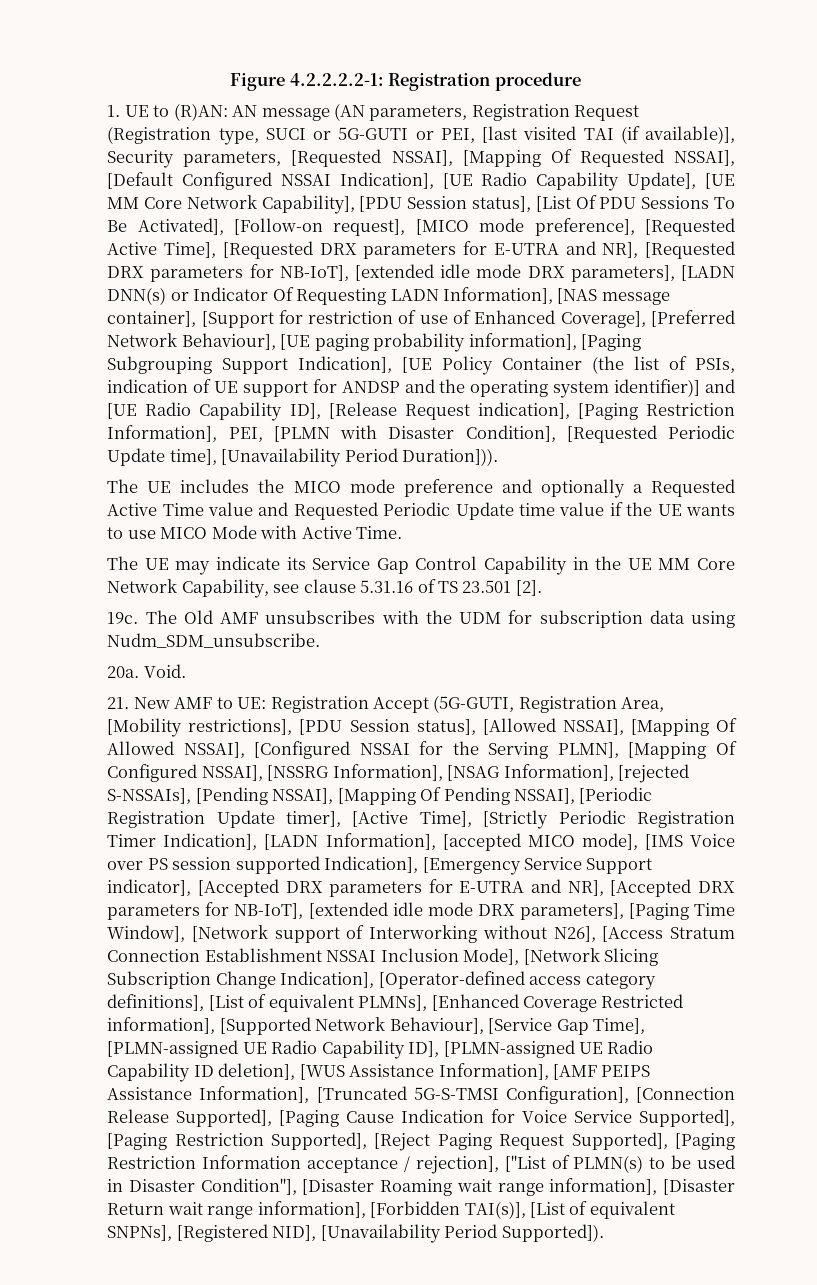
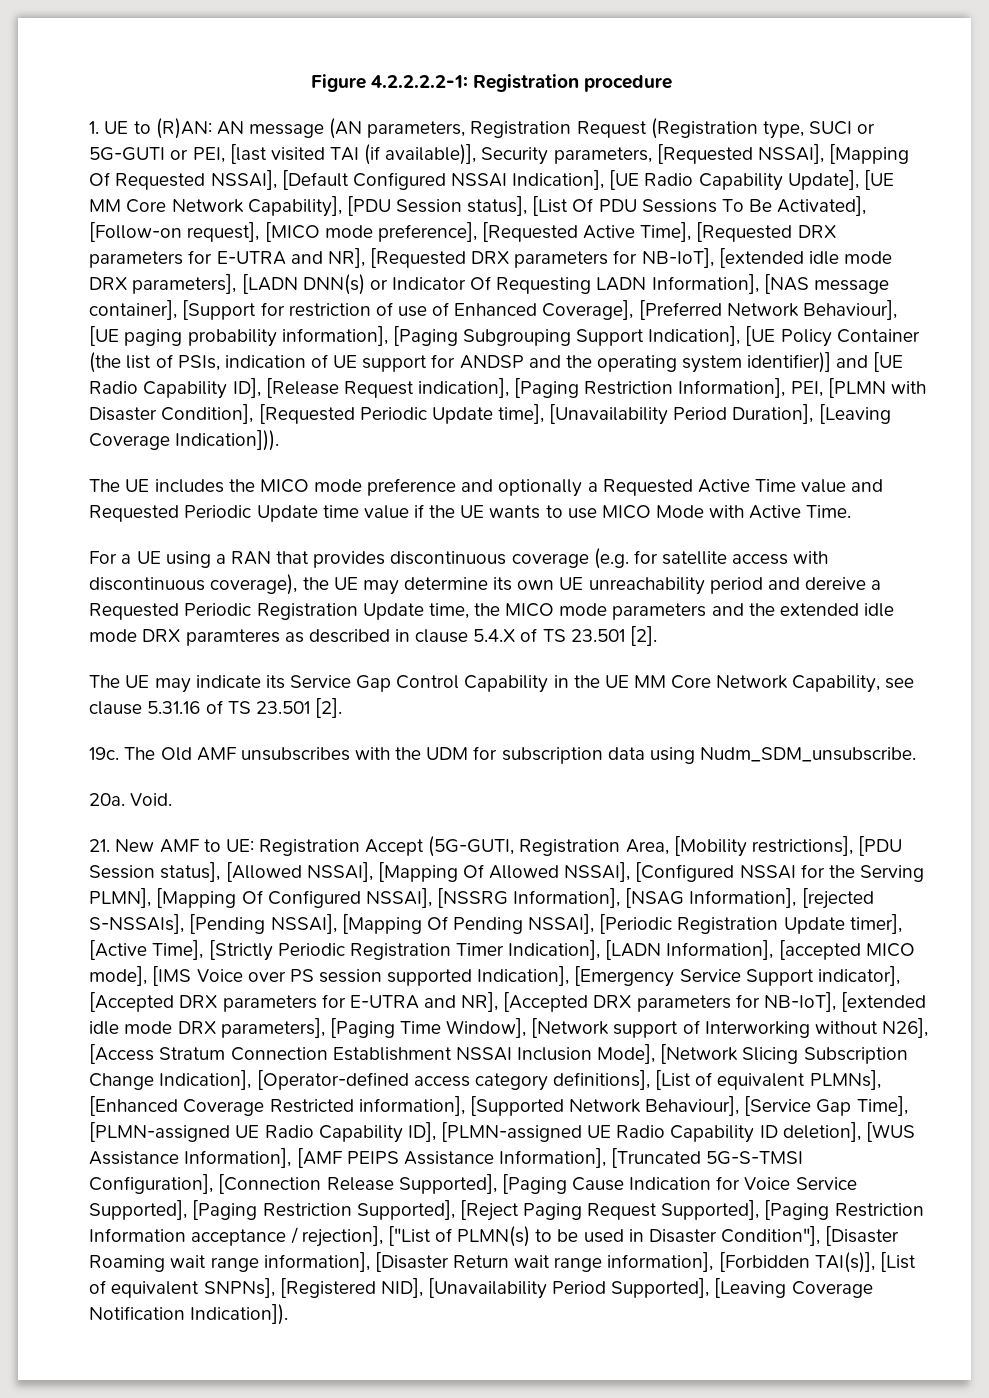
[402,448,499,466] Duration])). -> [732,404,891,424] [89,430,280,451] Duration], [Leaving Coverage Indication])).
(402, 532) none -> [89,548,829,569] [89,574,882,595] [89,603,894,620] [89,626,657,646] // For a UE using a RAN that provides discontinuous coverage (e.g. for satellite access with discontinuous coverage), the UE may determine its own UE unreachability period and dereive a Requested Periodic Registration Update time, the MICO mode parameters and the extended idle mode DRX paramteres as described in clause 5.4.X of TS 23.501 [2].
[501,1224,604,1242] Supported]). -> [611,1278,873,1298] [89,1304,289,1325] Supported], [Leaving Coverage Notification Indication]).

